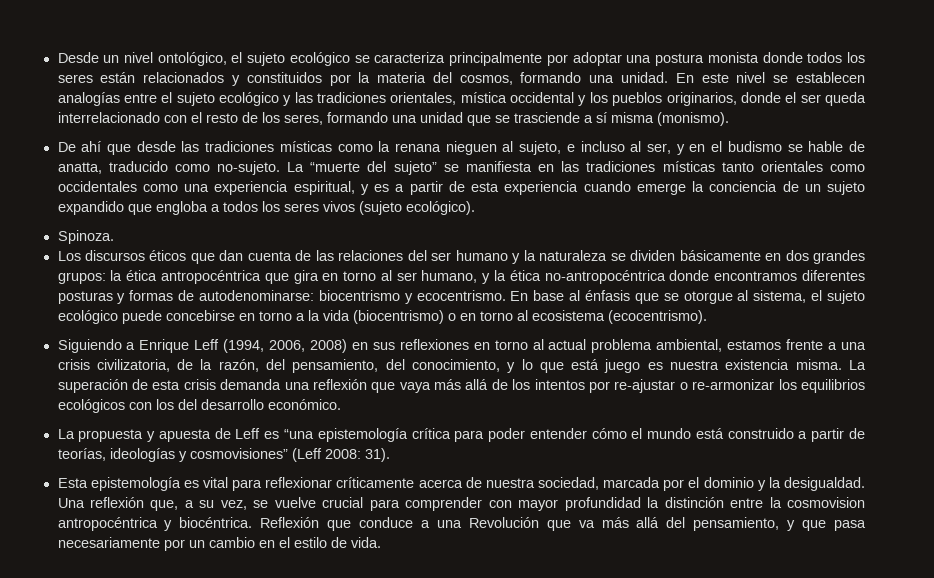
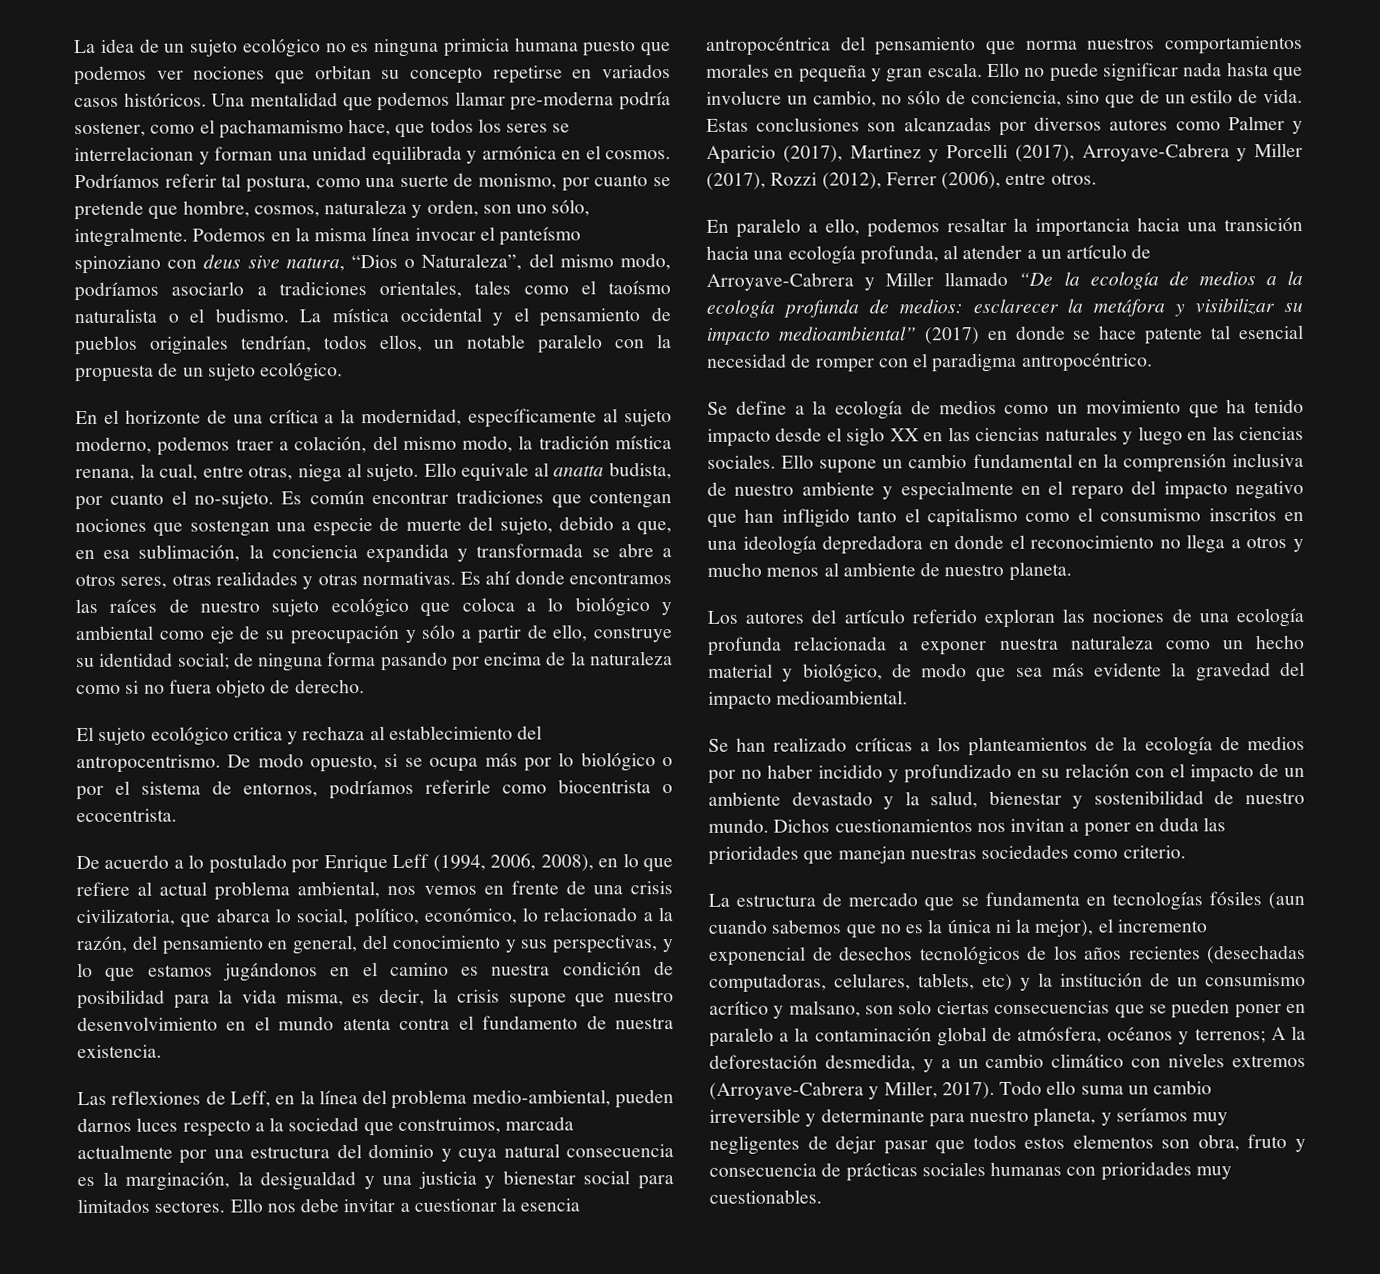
[57,52,865,66] [57,72,866,86] [57,92,866,106] [57,112,729,126] [57,141,865,155] [57,161,865,175] [57,181,865,195] [57,201,475,215] [57,230,114,244] [57,250,865,264] [57,270,866,284] [57,290,865,304] [57,310,707,324] [57,339,866,353] [57,359,866,373] [57,379,866,393] [57,399,341,413] [57,428,866,442] [57,448,390,462] [57,477,866,491] [57,497,866,511] [57,517,867,531] [57,537,381,551] Desde un nivel ontológico, el sujeto ecológico se caracteriza principalmente por adoptar una postura monista donde todos los seres están relacionados y constituidos por la materia del cosmos, formando una unidad. En este nivel se establecen analogías entre el sujeto ecológico y las tradiciones orientales, mística occidental y los pueblos originarios, donde el ser queda interrelacionado con el resto de los seres, formando una unidad que se trasciende a sí misma (monismo). // De ahí que desde las tradiciones místicas como la renana nieguen al sujeto, e incluso al ser, y en el budismo se hable de anatta, traducido como no-sujeto. La “muerte del sujeto” se manifiesta en las tradiciones místicas tanto orientales como occidentales como una experiencia espiritual, y es a partir de esta experiencia cuando emerge la conciencia de un sujeto expandido que engloba a todos los seres vivos (sujeto ecológico). // Spinoza. // Los discursos éticos que dan cuenta de las relaciones del ser humano y la naturaleza se dividen básicamente en dos grandes grupos: la ética antropocéntrica que gira en torno al ser humano, y la ética no-antropocéntrica donde encontramos diferentes posturas y formas de autodenominarse: biocentrismo y ecocentrismo. En base al énfasis que se otorgue al sistema, el sujeto ecológico puede concebirse en torno a la vida (biocentrismo) o en torno al ecosistema (ecocentrismo). // Siguiendo a Enrique Leff (1994, 2006, 2008) en sus reflexiones en torno al actual problema ambiental, estamos frente a una crisis civilizatoria, de la razón, del pensamiento, del conocimiento, y lo que está juego es nuestra existencia misma. La superación de esta crisis demanda una reflexión que vaya más allá de los intentos por re-ajustar o re-armonizar los equilibrios ecológicos con los del desarrollo económico. // La propuesta y apuesta de Leff es “una epistemología crítica para poder entender cómo el mundo está construido a partir de teorías, ideologías y cosmovisiones” (Leff 2008: 31). // Esta epistemología es vital para reflexionar críticamente acerca de nuestra sociedad, marcada por el dominio y la desigualdad. Una reflexión que, a su vez, se vuelve crucial para comprender con mayor profundidad la distinción entre la cosmovision antropocéntrica y biocéntrica. Reflexión que conduce a una Revolución que va más allá del pensamiento, y que pasa necesariamente por un cambio en el estilo de vida. -> [74,37,671,58] [74,64,671,86] [74,91,671,112] [74,118,571,139] [74,145,671,166] [74,172,671,193] [74,199,591,221] [74,226,582,248] [74,253,671,275] [74,280,671,302] [74,307,672,327] [74,334,673,356] [75,362,344,383] [75,408,672,428] [75,435,672,456] [75,462,672,483] [75,489,672,511] [75,516,672,537] [75,543,673,564] [75,570,673,590] [75,597,673,618] [75,624,673,645] [76,651,673,672] [76,679,365,698] [76,725,543,746] [76,752,674,774] [76,779,673,801] [76,808,177,823] [76,853,673,874] [76,880,674,901] [76,907,673,928] [76,935,674,955] [77,961,674,982] [77,988,674,1010] [77,1015,675,1032] [77,1044,162,1059] [77,1089,674,1109] [77,1116,575,1137] [77,1143,675,1164] [77,1170,675,1191] [77,1197,581,1214] [706,35,1303,56] [706,62,1303,83] [706,88,1303,109] [706,116,1303,136] [706,142,1303,164] [706,170,1097,190] [706,216,1303,238] [706,244,1152,265] [706,270,1303,291] [706,298,1303,318] [706,324,1305,345] [707,352,1153,373] [707,398,1304,420] [707,426,1304,447] [707,452,1304,474] [707,480,1304,501] [707,507,1304,528] [707,534,1304,555] [707,561,1072,581] [707,607,1304,629] [707,634,1305,656] [708,661,1305,683] [708,690,909,710] [708,735,1305,757] [708,763,1305,784] [708,790,1305,810] [708,817,1227,837] [708,844,1186,865] [708,891,1305,912] [708,918,1207,939] [709,944,1306,966] [709,972,1306,993] [709,999,1306,1019] [709,1025,1306,1047] [709,1053,1306,1073] [709,1080,1213,1100] [709,1107,1229,1128] [709,1134,1306,1155] [709,1161,1232,1182] [709,1189,822,1204] La idea de un sujeto ecológico no es ninguna primicia humana puesto que podemos ver nociones que orbitan su concepto repetirse en variados casos históricos. Una mentalidad que podemos llamar pre-moderna podría sostener, como el pachamamismo hace, que todos los seres se interrelacionan y forman una unidad equilibrada y armónica en el cosmos. Podríamos referir tal postura, como una suerte de monismo, por cuanto se pretende que hombre, cosmos, naturaleza y orden, son uno sólo, integralmente. Podemos en la misma línea invocar el panteísmo spinoziano con deus sive natura, “Dios o Naturaleza”, del mismo modo, podríamos asociarlo a tradiciones orientales, tales como el taoísmo naturalista o el budismo. La mística occidental y el pensamiento de pueblos originales tendrían, todos ellos, un notable paralelo con la propuesta de un sujeto ecológico. // En el horizonte de una crítica a la modernidad, específicamente al sujeto moderno, podemos traer a colación, del mismo modo, la tradición mística renana, la cual, entre otras, niega al sujeto. Ello equivale al anatta budista, por cuanto el no-sujeto. Es común encontrar tradiciones que contengan nociones que sostengan una especie de muerte del sujeto, debido a que, en esa sublimación, la conciencia expandida y transformada se abre a otros seres, otras realidades y otras normativas. Es ahí donde encontramos las raíces de nuestro sujeto ecológico que coloca a lo biológico y ambiental como eje de su preocupación y sólo a partir de ello, construye su identidad social; de ninguna forma pasando por encima de la naturaleza como si no fuera objeto de derecho. // El sujeto ecológico critica y rechaza al establecimiento del antropocentrismo. De modo opuesto, si se ocupa más por lo biológico o por el sistema de entornos, podríamos referirle como biocentrista o ecocentrista. // De acuerdo a lo postulado por Enrique Leff (1994, 2006, 2008), en lo que refiere al actual problema ambiental, nos vemos en frente de una crisis civilizatoria, que abarca lo social, político, económico, lo relacionado a la razón, del pensamiento en general, del conocimiento y sus perspectivas, y lo que estamos jugándonos en el camino es nuestra condición de posibilidad para la vida misma, es decir, la crisis supone que nuestro desenvolvimiento en el mundo atenta contra el fundamento de nuestra existencia. // Las reflexiones de Leff, en la línea del problema medio-ambiental, pueden darnos luces respecto a la sociedad que construimos, marcada actualmente por una estructura del dominio y cuya natural consecuencia es la marginación, la desigualdad y una justicia y bienestar social para limitados sectores. Ello nos debe invitar a cuestionar la esencia antropocéntrica del pensamiento que norma nuestros comportamientos morales en pequeña y gran escala. Ello no puede significar nada hasta que involucre un cambio, no sólo de conciencia, sino que de un estilo de vida. Estas conclusiones son alcanzadas por diversos autores como Palmer y Aparicio (2017), Martinez y Porcelli (2017), Arroyave-Cabrera y Miller (2017), Rozzi (2012), Ferrer (2006), entre otros. // En paralelo a ello, podemos resaltar la importancia hacia una transición hacia una ecología profunda, al atender a un artículo de Arroyave-Cabrera y Miller llamado “De la ecología de medios a la ecología profunda de medios: esclarecer la metáfora y visibilizar su impacto medioambiental” (2017) en donde se hace patente tal esencial necesidad de romper con el paradigma antropocéntrico. // Se define a la ecología de medios como un movimiento que ha tenido impacto desde el siglo XX en las ciencias naturales y luego en las ciencias sociales. Ello supone un cambio fundamental en la comprensión inclusiva de nuestro ambiente y especialmente en el reparo del impacto negativo que han infligido tanto el capitalismo como el consumismo inscritos en una ideología depredadora en donde el reconocimiento no llega a otros y mucho menos al ambiente de nuestro planeta. // Los autores del artículo referido exploran las nociones de una ecología profunda relacionada a exponer nuestra naturaleza como un hecho material y biológico, de modo que sea más evidente la gravedad del impacto medioambiental. // Se han realizado críticas a los planteamientos de la ecología de medios por no haber incidido y profundizado en su relación con el impacto de un ambiente devastado y la salud, bienestar y sostenibilidad de nuestro mundo. Dichos cuestionamientos nos invitan a poner en duda las prioridades que manejan nuestras sociedades como criterio. // La estructura de mercado que se fundamenta en tecnologías fósiles (aun cuando sabemos que no es la única ni la mejor), el incremento exponencial de desechos tecnológicos de los años recientes (desechadas computadoras, celulares, tablets, etc) y la institución de un consumismo acrítico y malsano, son solo ciertas consecuencias que se pueden poner en paralelo a la contaminación global de atmósfera, océanos y terrenos; A la deforestación desmedida, y a un cambio climático con niveles extremos (Arroyave-Cabrera y Miller, 2017). Todo ello suma un cambio irreversible y determinante para nuestro planeta, y seríamos muy negligentes de dejar pasar que todos estos elementos son obra, fruto y consecuencia de prácticas sociales humanas con prioridades muy cuestionables.

